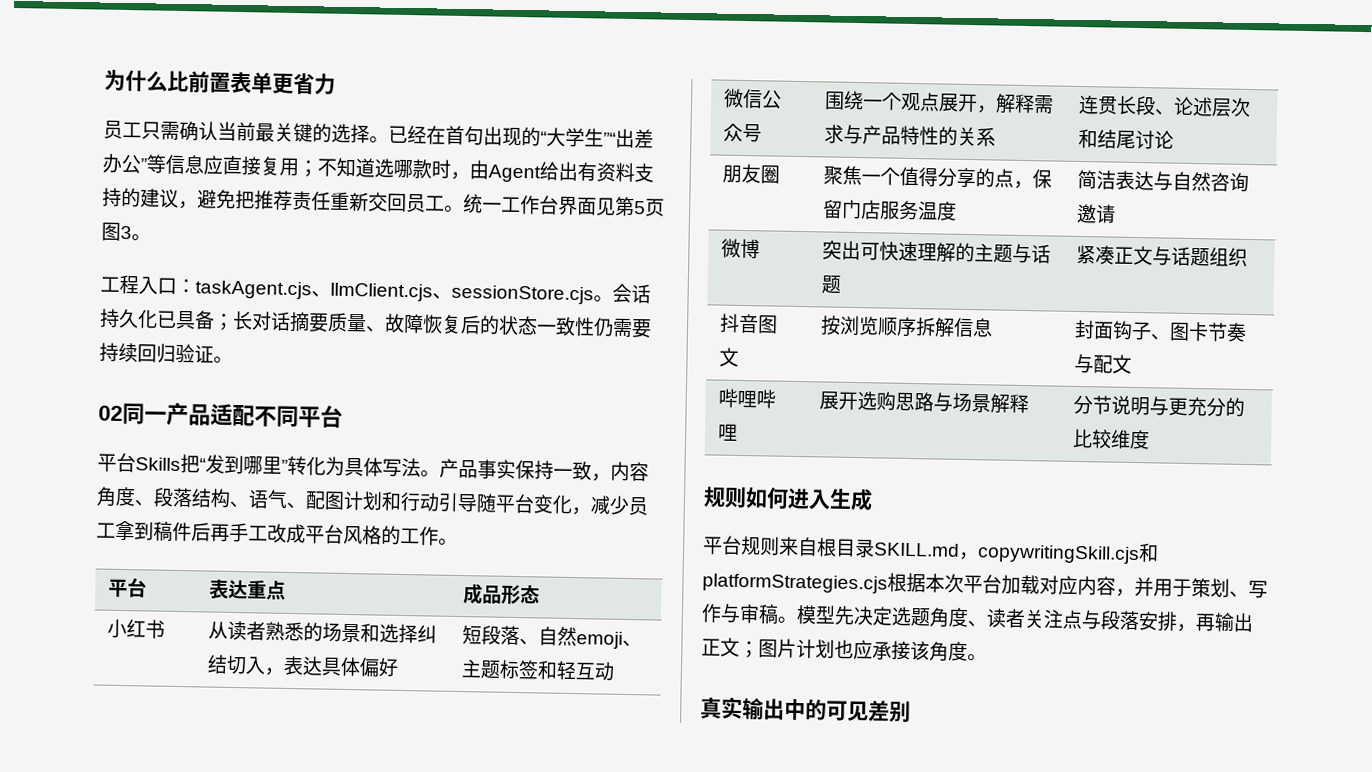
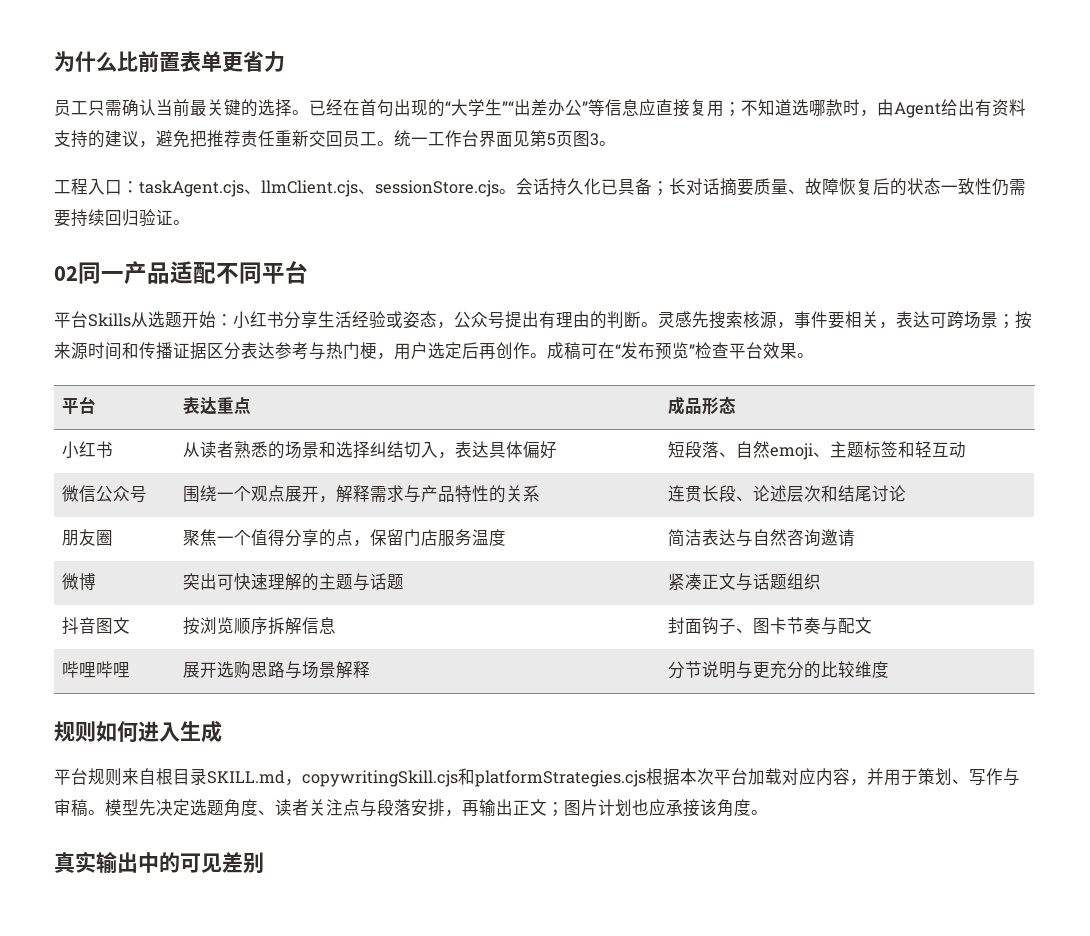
[180,454,649,482] [96,486,649,516] [96,520,439,546] 把“发到哪里”转化为具体写法。产品事实保持一致，内容角度、段落结构、语气、配图计划和行动引导随平台变化，减少员工拿到稿件后再手工改成平台风格的工作 -> [131,311,1032,329] [54,342,797,360] 从选题开始：小红书分享生活经验或姿态，公众号提出有理由的判断。灵感先搜索核源，事件要相关，表达可跨场景；按来源时间和传播证据区分表达参考与热门梗，用户选定后再创作。成稿可在“发布预览”检查平台效果

